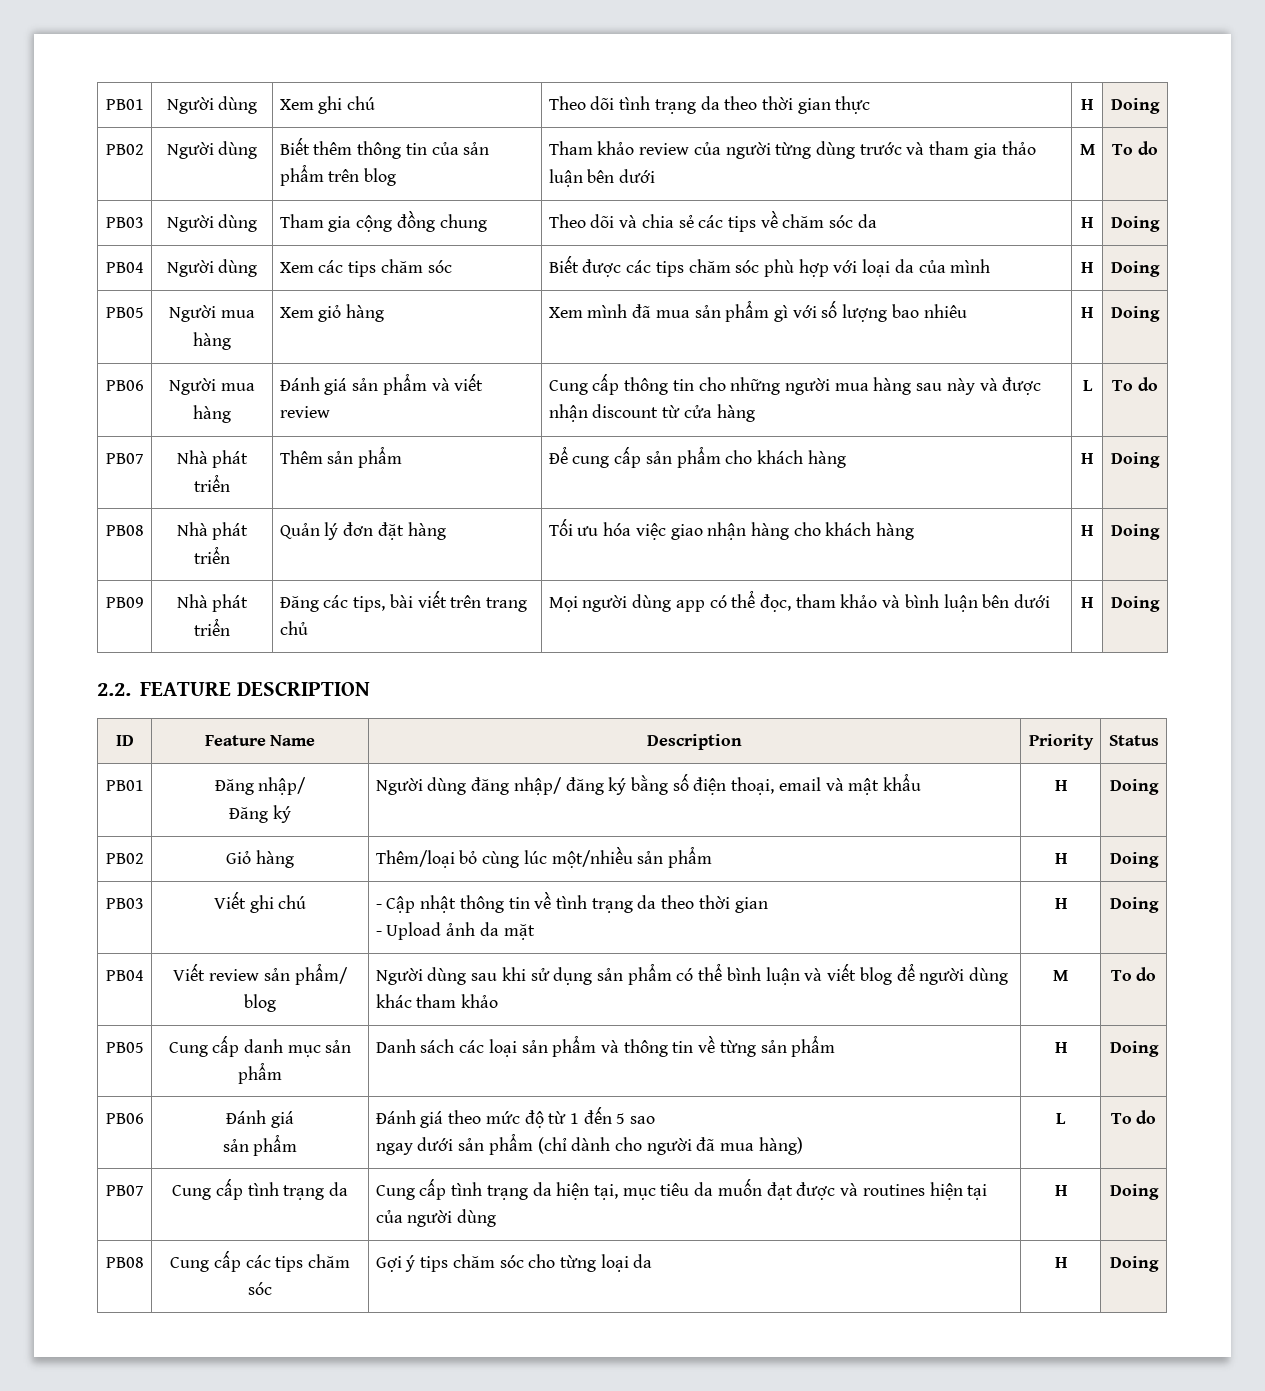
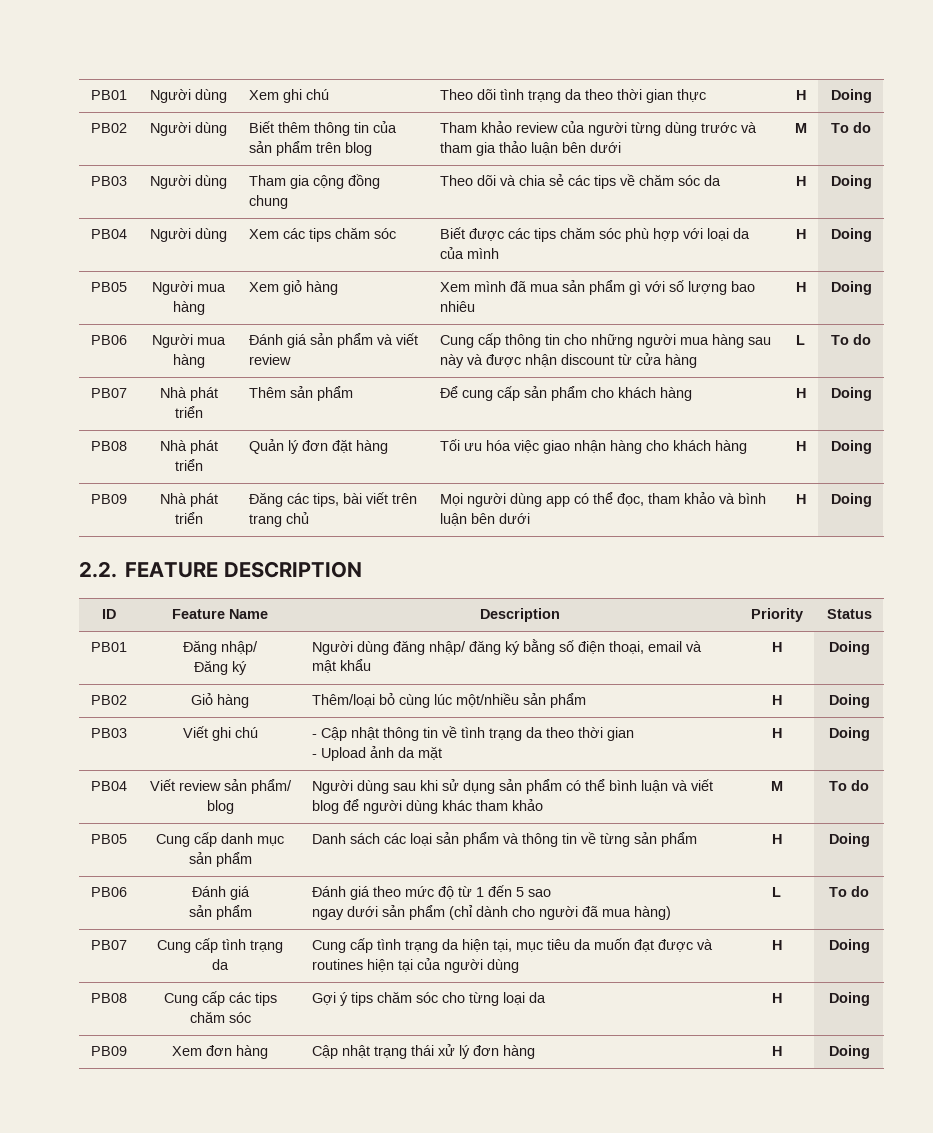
(1159, 1264) none -> [91,1046,127,1056] [172,1045,268,1059] [312,1044,536,1059] [771,1046,782,1056] [828,1045,870,1059] // PB09 | Xem đơn hàng | Cập nhật trạng thái xử lý đơn hàng | H | Doing

